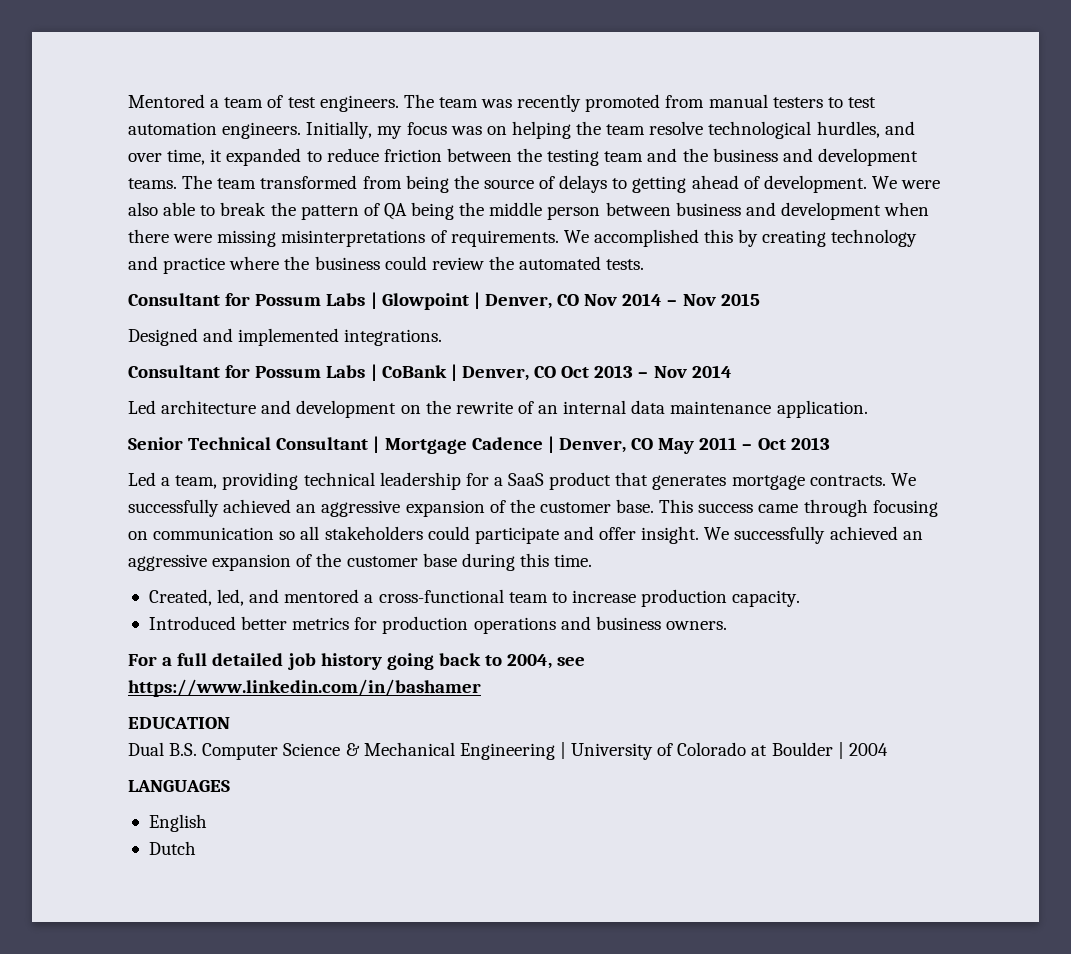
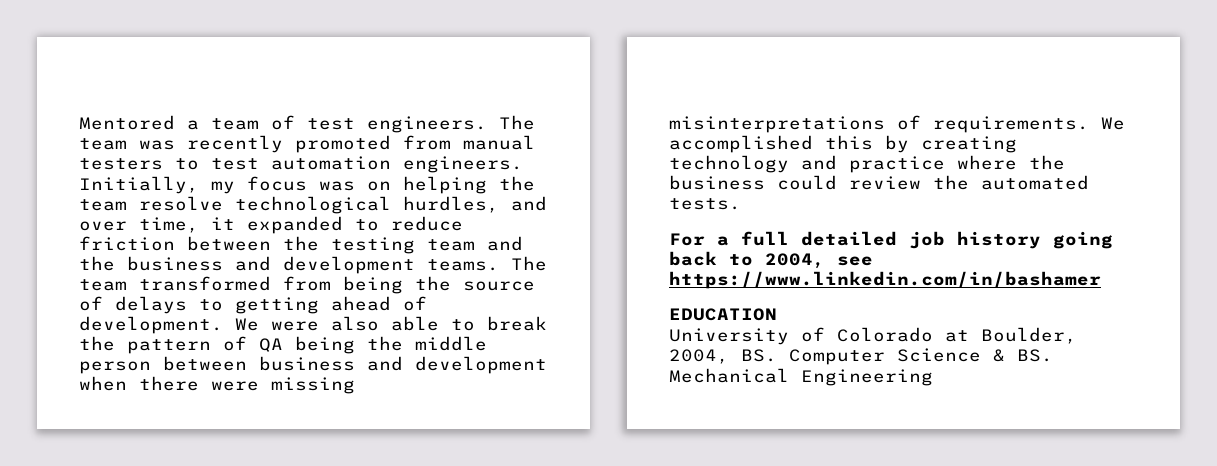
[128,292,760,310] [128,328,443,346] [128,364,732,381] [128,400,868,418] [128,436,830,454] [128,472,916,490] [128,499,938,517] [128,526,923,544] [128,553,593,571] [148,589,801,607] [148,616,727,634] // Consultant for Possum Labs | Glowpoint | Denver, CO Nov 2014 – Nov 2015 // Designed and implemented integrations. // Consultant for Possum Labs | CoBank | Denver, CO Oct 2013 – Nov 2014 // Led architecture and development on the rewrite of an internal data maintenance application. // Senior Technical Consultant | Mortgage Cadence | Denver, CO May 2011 – Oct 2013 // Led a team, providing technical leadership for a SaaS product that generates mortgage contracts. We successfully achieved an aggressive expansion of the customer base. This success came through focusing on communication so all stakeholders could participate and offer insight. We successfully achieved an aggressive expansion of the customer base during this time. // Created, led, and mentored a cross-functional team to increase production capacity. // Introduced better metrics for production operations and business owners. -> (741, 204) none
[128,742,888,760] [128,780,230,792] [148,814,207,832] [148,841,196,855] Dual B.S. Computer Science & Mechanical Engineering | University of Colorado at Boulder | 2004 // LANGUAGES // English // Dutch -> [669,327,1077,345] [669,348,1053,365] [669,368,933,386] University of Colorado at Boulder, 2004, BS. Computer Science & BS. Mechanical Engineering

